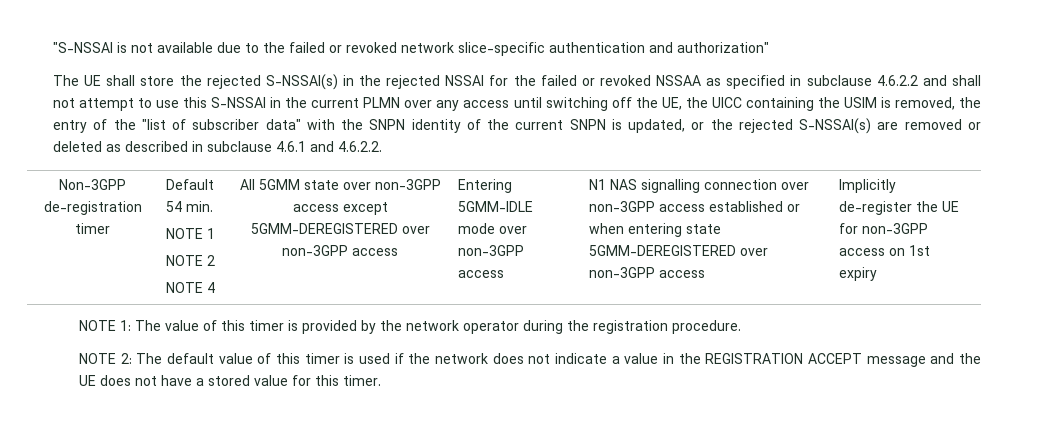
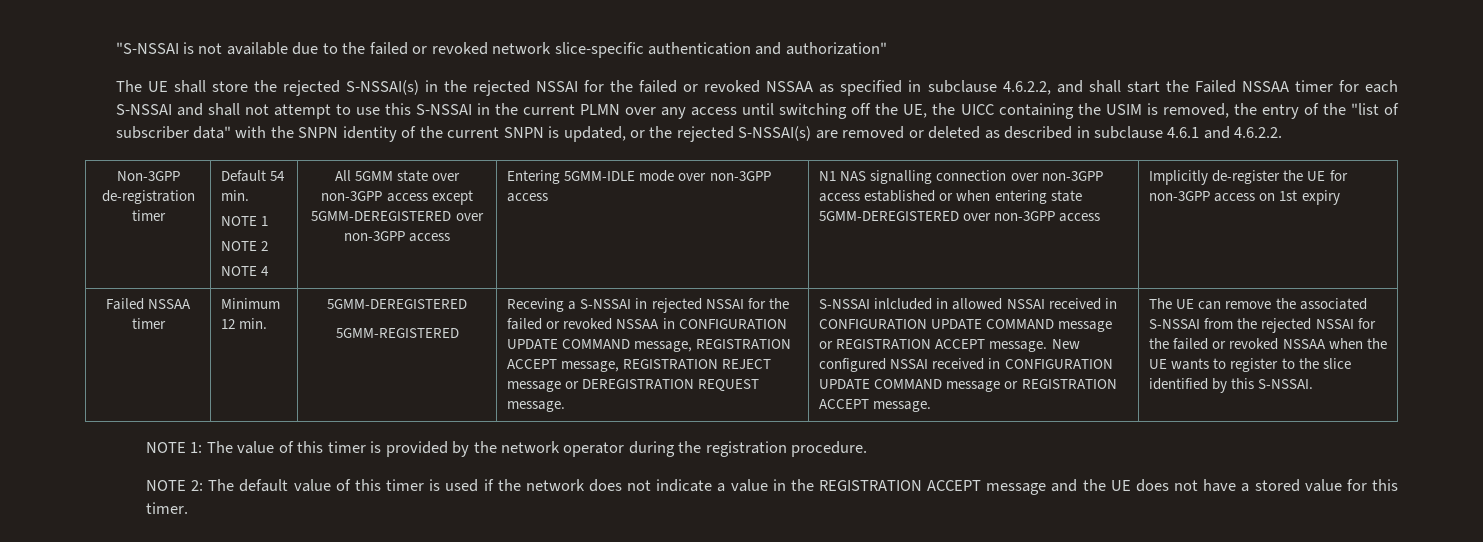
[876,75,918,86] 4.6.2.2 -> [1002,80,1398,95] [115,104,172,115] 4.6.2.2, and shall start the Failed NSSAA timer for each S-NSSAI
(878, 274) none -> [105,298,192,310] [131,318,166,329] [221,298,281,309] [221,318,268,329] [327,299,467,309] [335,328,459,338] [507,298,789,313] [507,318,787,330] [507,339,792,352] [507,359,772,372] [507,379,760,392] [507,401,566,412] [819,298,1117,310] [819,319,1113,332] [819,339,1080,352] [819,358,1113,372] [819,379,1117,392] [819,399,932,412] [1149,298,1367,310] [1149,318,1376,333] [1149,338,1387,350] [1149,358,1351,372] [1149,378,1314,393] // Failed NSSAA timer | Minimum 12 min. | 5GMM-DEREGISTERED // 5GMM-REGISTERED | Receving a S-NSSAI in rejected NSSAI for the failed or revoked NSSAA in CONFIGURATION UPDATE COMMAND message, REGISTRATION ACCEPT message, REGISTRATION REJECT message or DEREGISTRATION REQUEST message. | S-NSSAI inlcluded in allowed NSSAI received in CONFIGURATION UPDATE COMMAND message or REGISTRATION ACCEPT message. New configured NSSAI received in CONFIGURATION UPDATE COMMAND message or REGISTRATION ACCEPT message. | The UE can remove the associated S-NSSAI from the rejected NSSAI for the failed or revoked NSSAA when the UE wants to register to the slice identified by this S-NSSAI.

